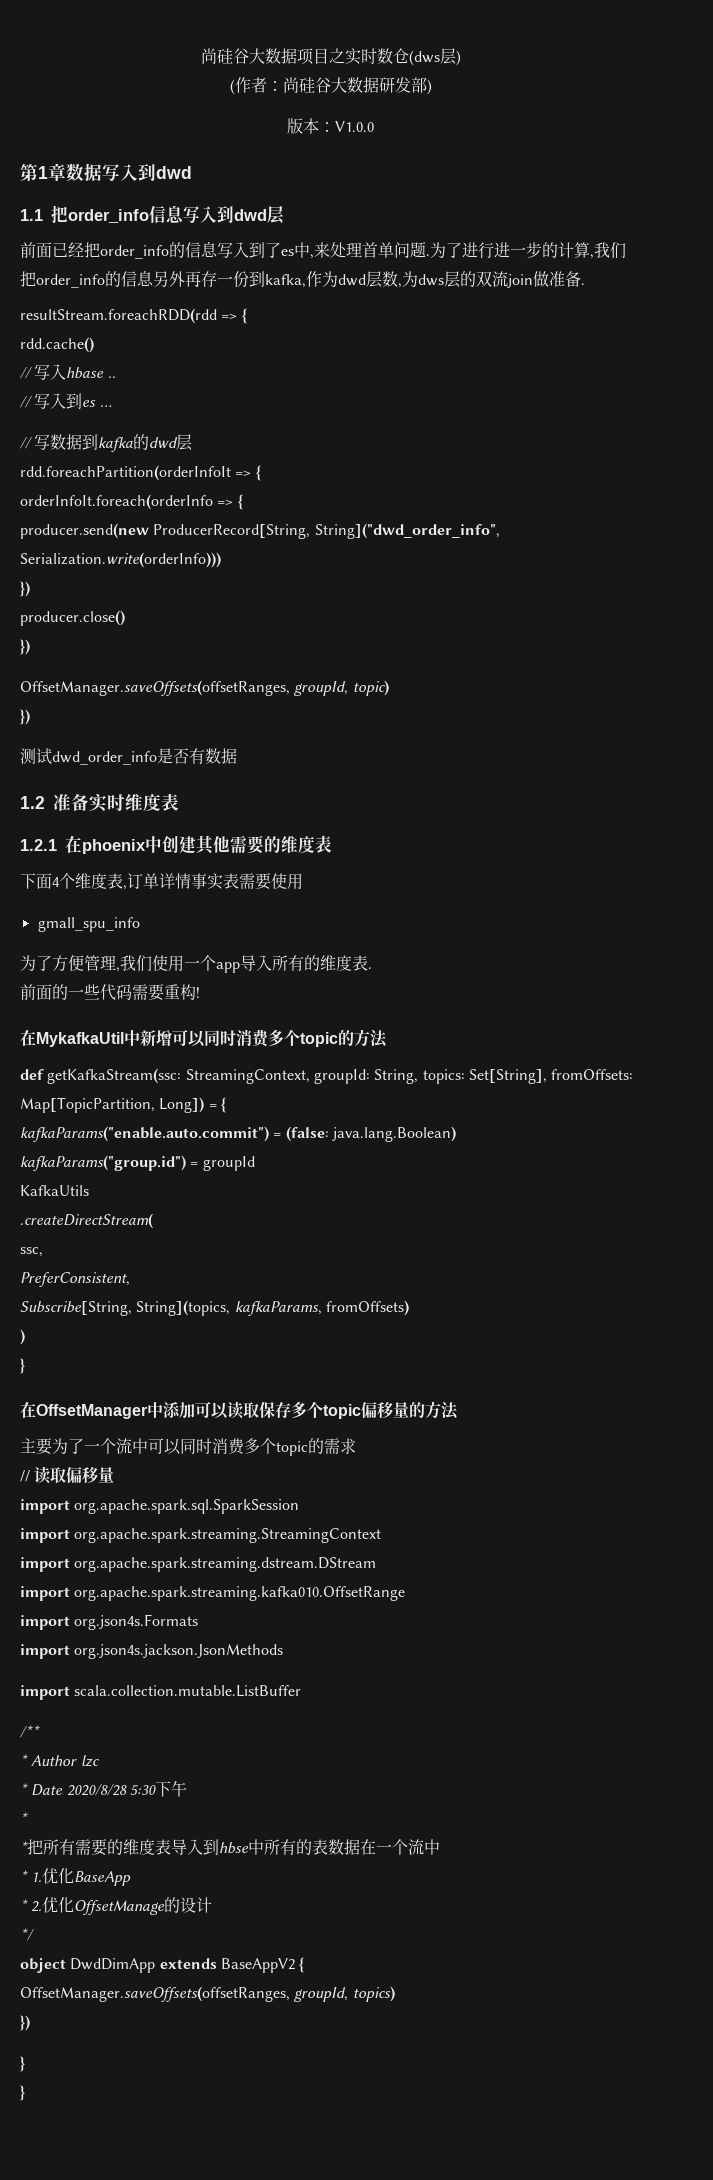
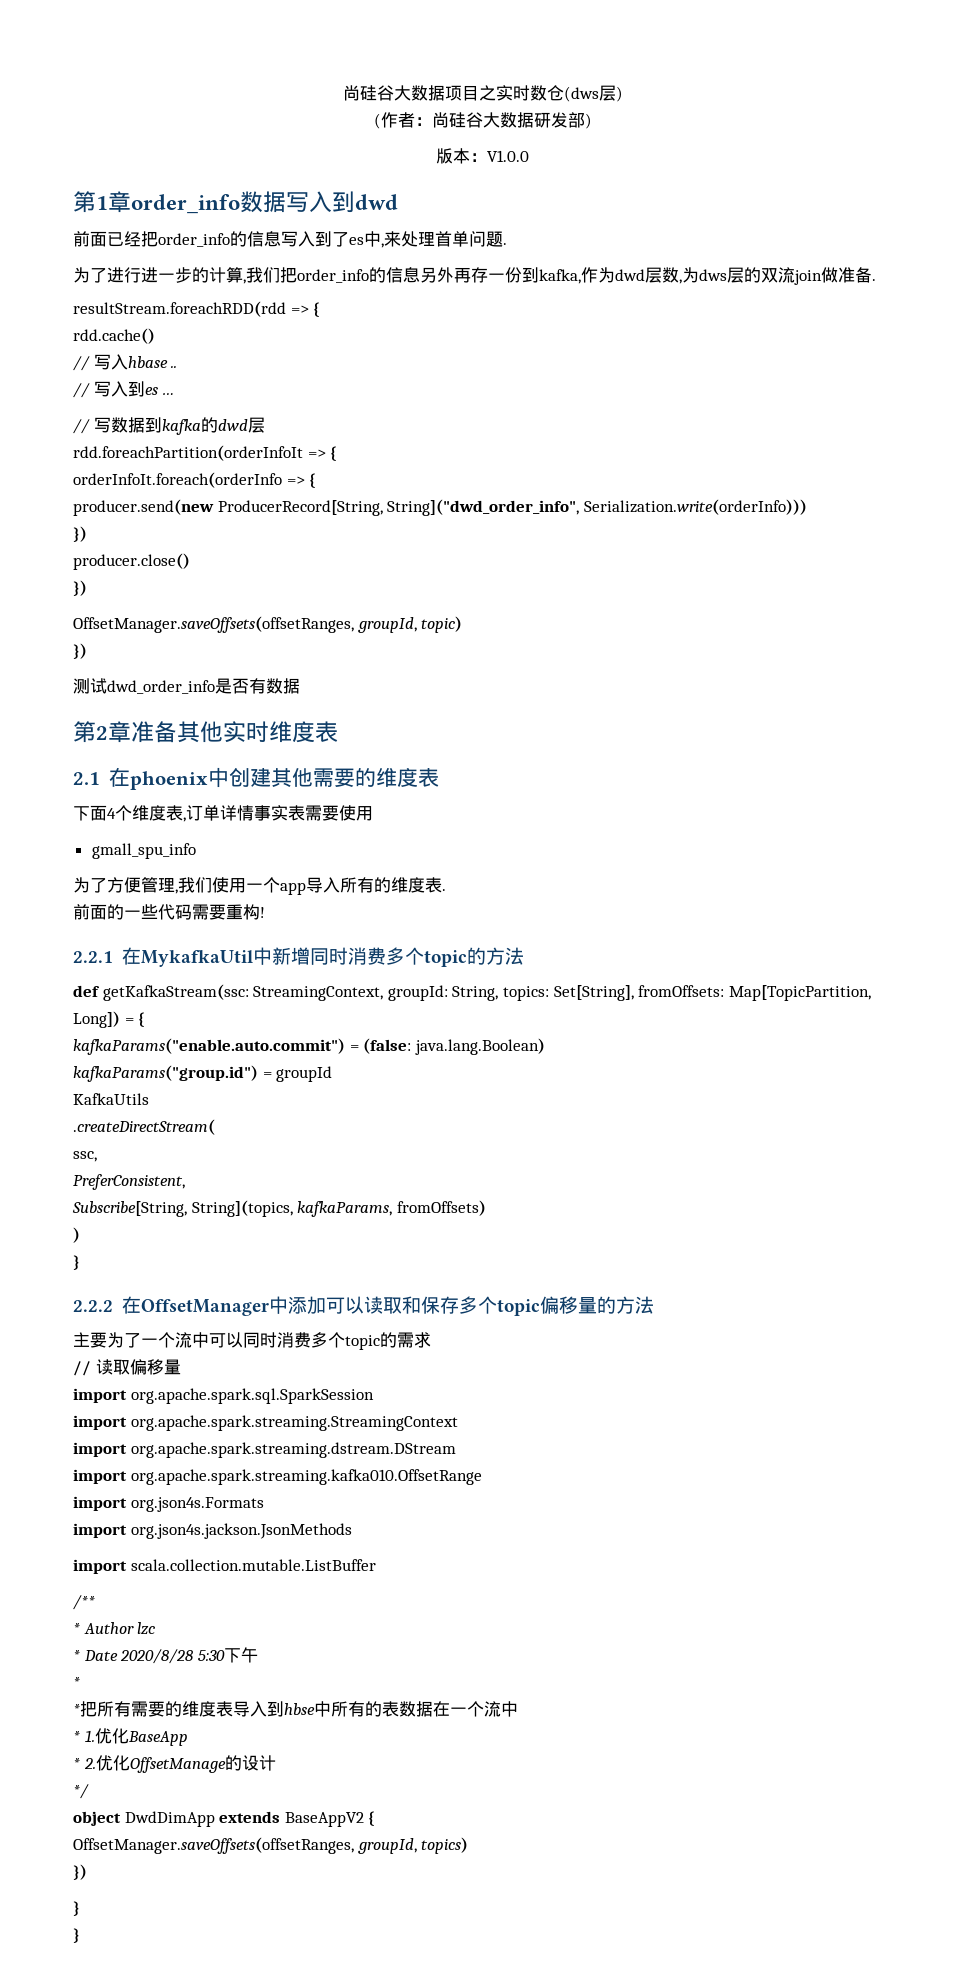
(66, 172) none -> [131,194,240,214] order_info
[20,205,285,224] // 1.1把order_info信息写入到dwd层 -> (398, 202) none
(430, 255) none -> (507, 244) //
[20,794,89,811] 1.2准备 -> [73,721,223,743] 第2章准备其他
[20,839,57,851] 1.2.1 -> [73,772,100,785] 2.1
(200, 992) none -> [73,951,113,963] 2.2.1
[172,1030,205,1047] 可以 -> (310, 956) none
(25, 1366) none -> [73,1300,113,1312] 2.2.2
(259, 1410) none -> [401,1296,421,1314] 和

